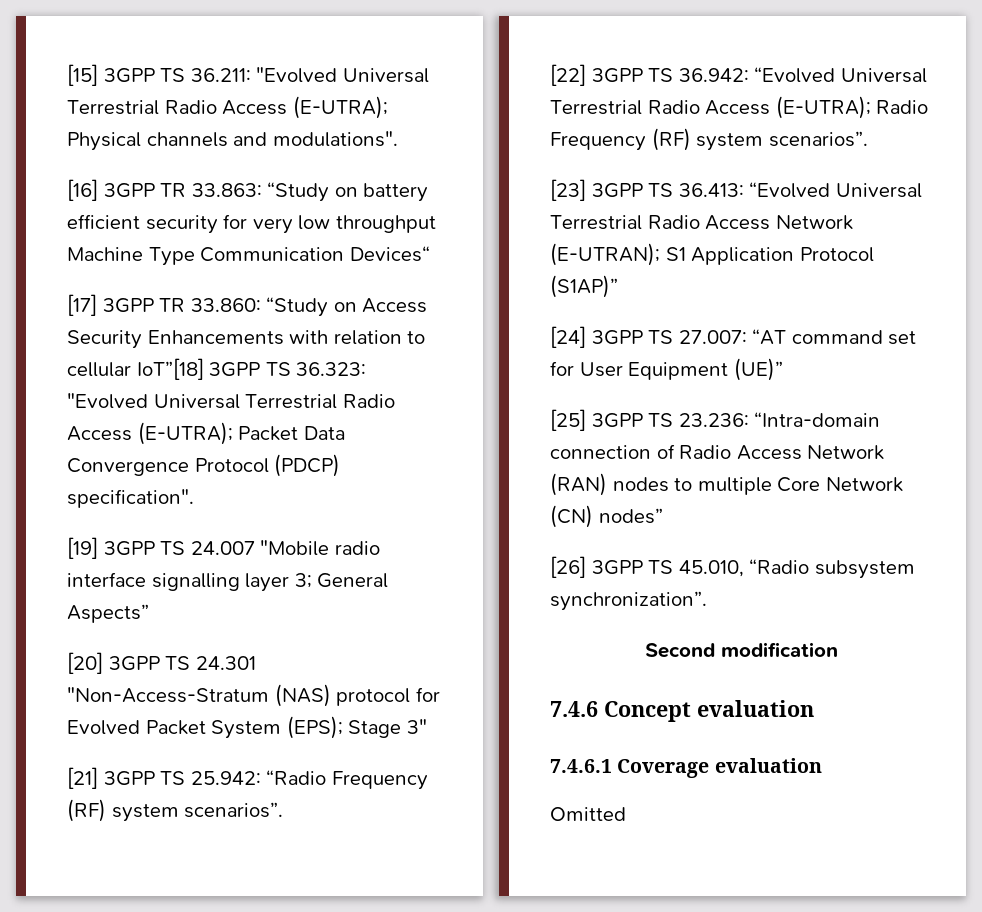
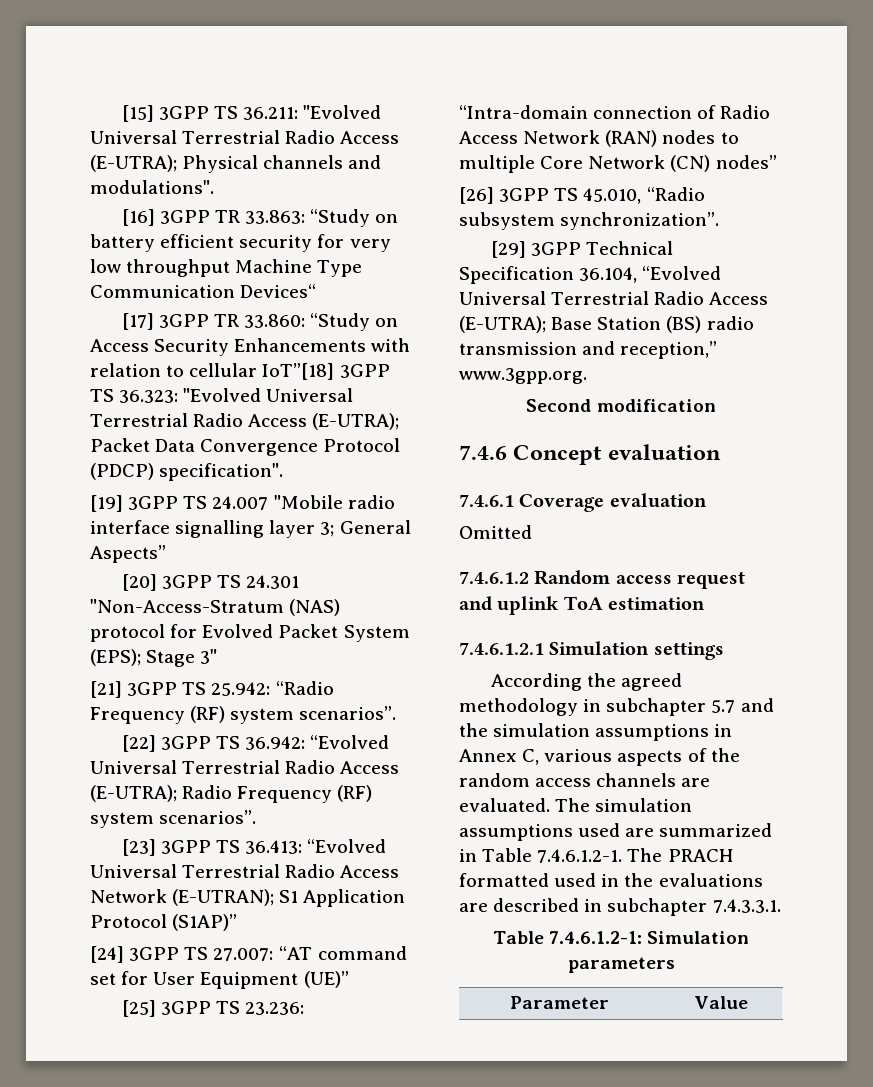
(707, 601) none -> [490,241,673,258] [459,266,722,284] [459,291,769,305] [459,316,754,333] [459,341,718,359] [459,368,587,384] // [29] 3GPP Technical Specification 36.104, “Evolved Universal Terrestrial Radio Access (E-UTRA); Base Station (BS) radio transmission and reception,” www.3gpp.org.
(626, 814) none -> [459,570,746,589] [459,596,706,615] [459,641,724,660] [490,673,682,691] [459,698,774,716] [459,723,733,741] [459,748,740,766] [459,773,711,787] [459,798,693,812] [459,823,773,841] [459,848,733,863] [459,873,763,887] [459,898,781,916] [492,931,750,944] [567,957,675,973] [509,996,609,1009] [693,996,748,1009] // 7.4.6.1.2 Random access request and uplink ToA estimation // 7.4.6.1.2.1 Simulation settings // According the agreed methodology in subchapter 5.7 and the simulation assumptions in Annex C, various aspects of the random access channels are evaluated. The simulation assumptions used are summarized in Table 7.4.6.1.2-1. The PRACH formatted used in the evaluations are described in subchapter 7.4.3.3.1. // Table 7.4.6.1.2-1: Simulation parameters // Parameter | Value

